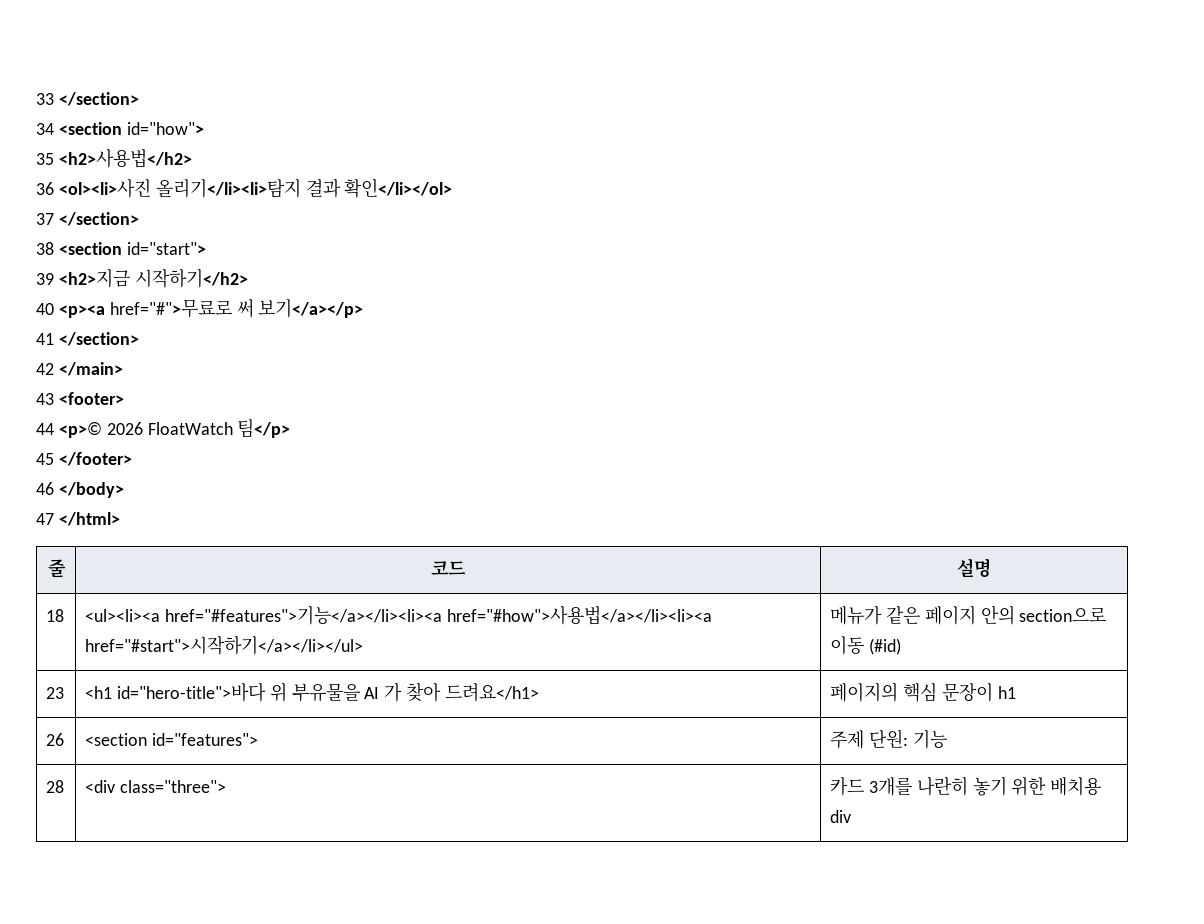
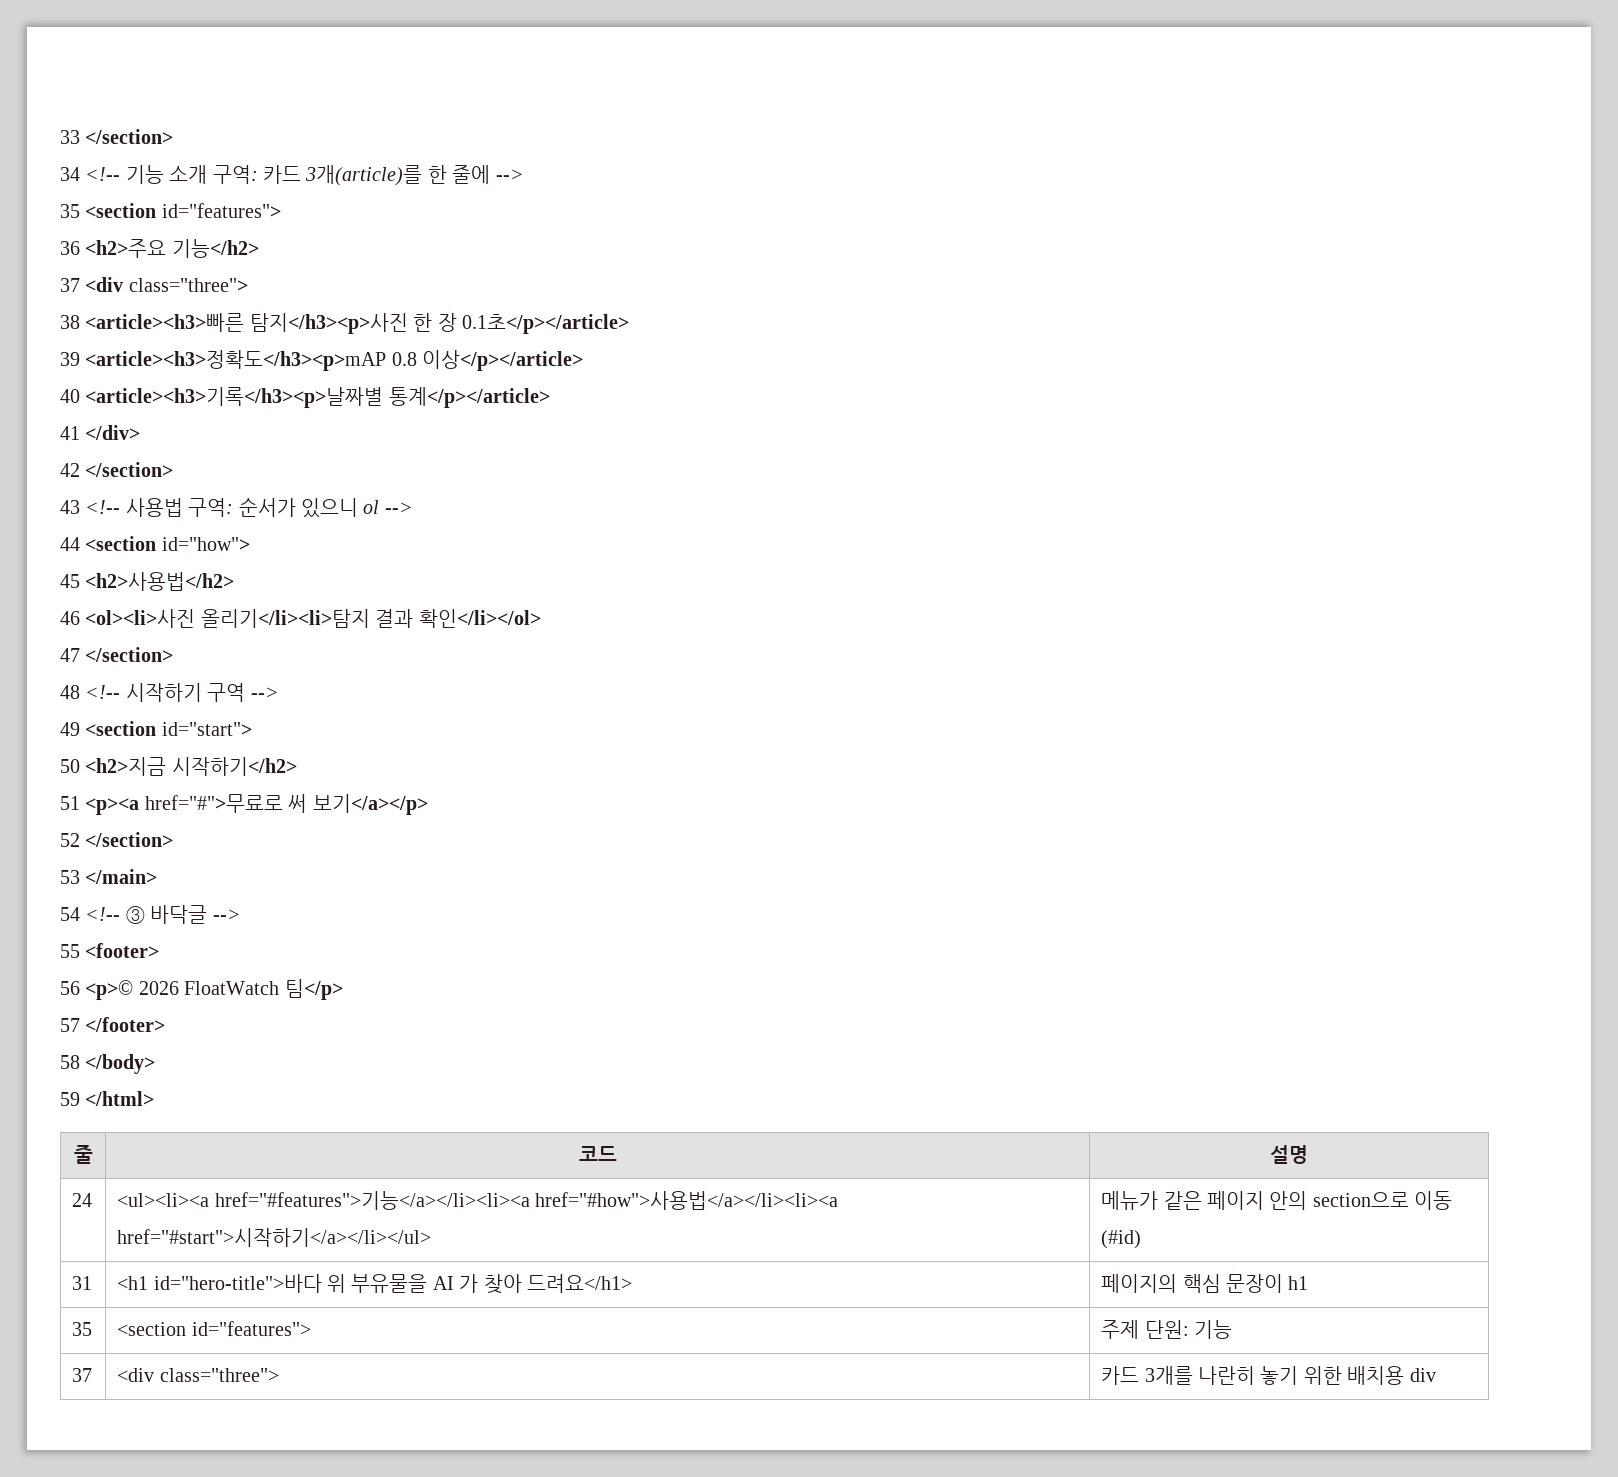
(54, 129) none -> [85,165,524,186] [60,203,281,218] [60,239,259,258] [60,277,248,292] [60,313,629,334] [60,350,584,371] [60,387,550,408] [60,425,141,440] [60,462,174,477] [60,497,413,518] [60,537,80,551] <!-- 기능 소개 구역: 카드 3개(article)를 한 줄에 --> // 35 <section id="features"> // 36 <h2>주요 기능</h2> // 37 <div class="three"> // 38 <article><h3>빠른 탐지</h3><p>사진 한 장 0.1초</p></article> // 39 <article><h3>정확도</h3><p>mAP 0.8 이상</p></article> // 40 <article><h3>기록</h3><p>날짜별 통계</p></article> // 41 </div> // 42 </section> // 43 <!-- 사용법 구역: 순서가 있으니 ol --> // 44
[36,153,54,165] 35 -> [60,574,80,588] 45
[36,182,54,195] 36 -> [60,611,80,625] 46
[36,212,139,226] [36,242,54,255] 37 </section> // 38 -> [60,647,174,662] [60,683,279,702] [60,722,80,736] 47 </section> // 48 <!-- 시작하기 구역 --> // 49
[36,273,54,285] 39 -> [60,759,80,773] 50
[36,303,54,315] 40 -> [60,796,80,810] 51
[36,332,139,346] [36,363,54,375] 41 </section> // 42 -> [60,832,174,847] [60,870,80,884] 52 </section> // 53
[36,393,54,405] 43 -> [60,905,241,924] [60,944,80,958] 54 <!-- ③ 바닥글 --> // 55
[36,423,54,435] 44 -> [60,981,80,995] 56
[36,453,54,465] 45 -> [60,1018,80,1032] 57
[36,482,54,495] 46 -> [60,1055,80,1069] 58
[36,513,54,525] 47 -> [60,1092,80,1106] 59
[46,609,65,622] 18 -> [72,1193,93,1207] 24
[46,687,65,699] 23 -> [72,1276,93,1290] 31
[46,733,65,746] 26 -> [72,1322,93,1336] 35
[46,780,65,793] 28 -> [72,1368,93,1382] 37

